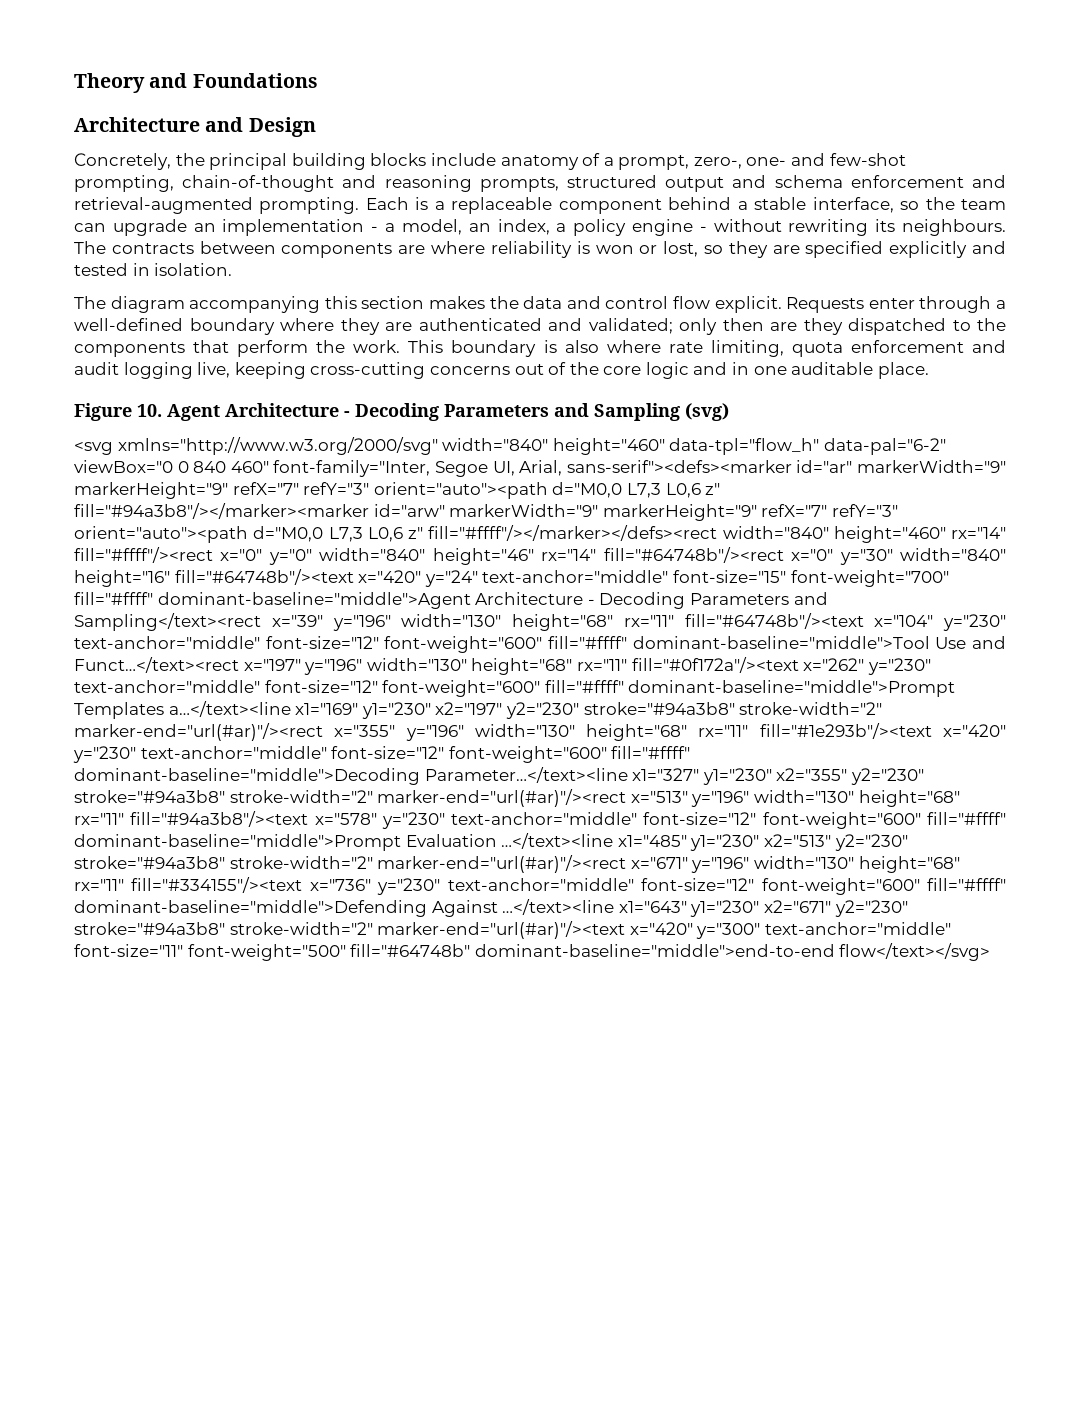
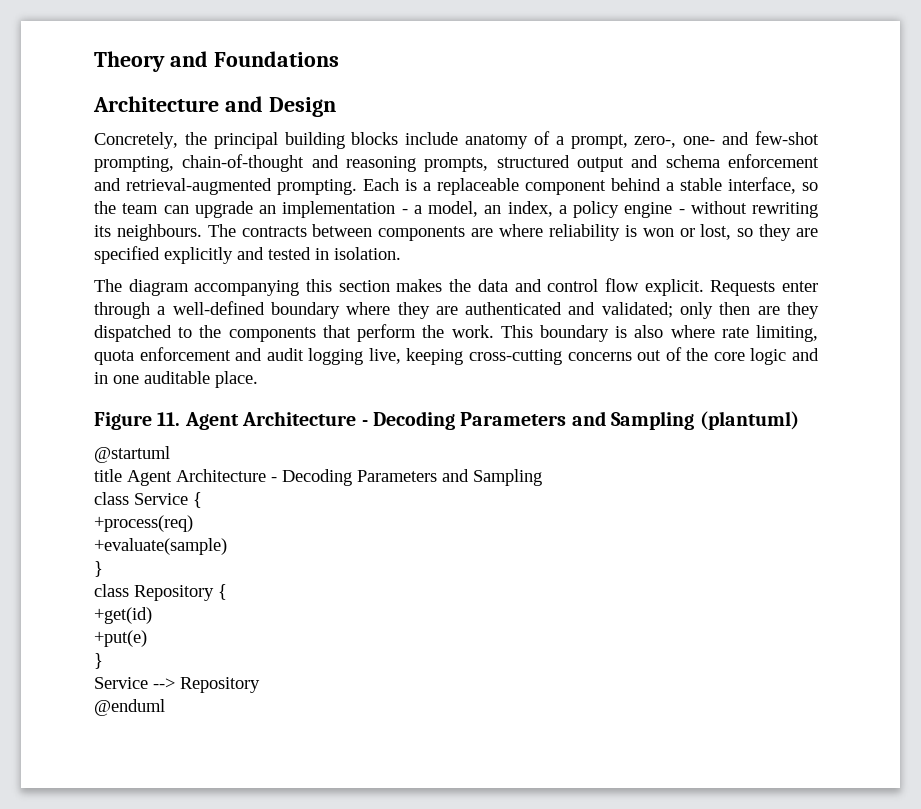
[137,403,729,421] [74,437,946,455] [74,460,1007,477] [74,482,721,499] [74,503,898,521] [74,525,1006,543] [74,547,1006,565] [74,569,949,587] [74,592,828,609] [74,613,1006,631] [74,636,1006,653] [74,657,931,675] [74,680,956,697] [74,701,883,719] [74,723,1007,741] [73,746,691,763] [74,767,924,785] [74,789,960,807] [74,811,1007,829] [74,833,908,851] [74,855,960,873] [74,877,1007,895] [74,899,908,917] [74,921,951,939] [74,943,991,961] 10. Agent Architecture - Decoding Parameters and Sampling (svg) // <svg xmlns="http://www.w3.org/2000/svg" width="840" height="460" data-tpl="flow_h" data-pal="6-2" viewBox="0 0 840 460" font-family="Inter, Segoe UI, Arial, sans-serif"><defs><marker id="ar" markerWidth="9" markerHeight="9" refX="7" refY="3" orient="auto"><path d="M0,0 L7,3 L0,6 z" fill="#94a3b8"/></marker><marker id="arw" markerWidth="9" markerHeight="9" refX="7" refY="3" orient="auto"><path d="M0,0 L7,3 L0,6 z" fill="#ffff"/></marker></defs><rect width="840" height="460" rx="14" fill="#ffff"/><rect x="0" y="0" width="840" height="46" rx="14" fill="#64748b"/><rect x="0" y="30" width="840" height="16" fill="#64748b"/><text x="420" y="24" text-anchor="middle" font-size="15" font-weight="700" fill="#ffff" dominant-baseline="middle">Agent Architecture - Decoding Parameters and Sampling</text><rect x="39" y="196" width="130" height="68" rx="11" fill="#64748b"/><text x="104" y="230" text-anchor="middle" font-size="12" font-weight="600" fill="#ffff" dominant-baseline="middle">Tool Use and Funct…</text><rect x="197" y="196" width="130" height="68" rx="11" fill="#0f172a"/><text x="262" y="230" text-anchor="middle" font-size="12" font-weight="600" fill="#ffff" dominant-baseline="middle">Prompt Templates a…</text><line x1="169" y1="230" x2="197" y2="230" stroke="#94a3b8" stroke-width="2" marker-end="url(#ar)"/><rect x="355" y="196" width="130" height="68" rx="11" fill="#1e293b"/><text x="420" y="230" text-anchor="middle" font-size="12" font-weight="600" fill="#ffff" dominant-baseline="middle">Decoding Parameter…</text><line x1="327" y1="230" x2="355" y2="230" stroke="#94a3b8" stroke-width="2" marker-end="url(#ar)"/><rect x="513" y="196" width="130" height="68" rx="11" fill="#94a3b8"/><text x="578" y="230" text-anchor="middle" font-size="12" font-weight="600" fill="#ffff" dominant-baseline="middle">Prompt Evaluation …</text><line x1="485" y1="230" x2="513" y2="230" stroke="#94a3b8" stroke-width="2" marker-end="url(#ar)"/><rect x="671" y="196" width="130" height="68" rx="11" fill="#334155"/><text x="736" y="230" text-anchor="middle" font-size="12" font-weight="600" fill="#ffff" dominant-baseline="middle">Defending Against …</text><line x1="643" y1="230" x2="671" y2="230" stroke="#94a3b8" stroke-width="2" marker-end="url(#ar)"/><text x="420" y="300" text-anchor="middle" font-size="11" font-weight="500" fill="#64748b" dominant-baseline="middle">end-to-end flow</text></svg> -> [157,411,799,430] [94,446,170,463] [94,469,542,486] [94,492,202,508] [94,515,193,532] [94,538,227,555] [94,561,103,577] [94,584,227,601] [94,607,152,624] [94,630,147,647] [94,653,103,669] [94,677,260,693] [94,699,165,716] 11. Agent Architecture - Decoding Parameters and Sampling (plantuml) // @startuml // title Agent Architecture - Decoding Parameters and Sampling // class Service { // +process(req) // +evaluate(sample) // } // class Repository { // +get(id) // +put(e) // } // Service --> Repository // @enduml

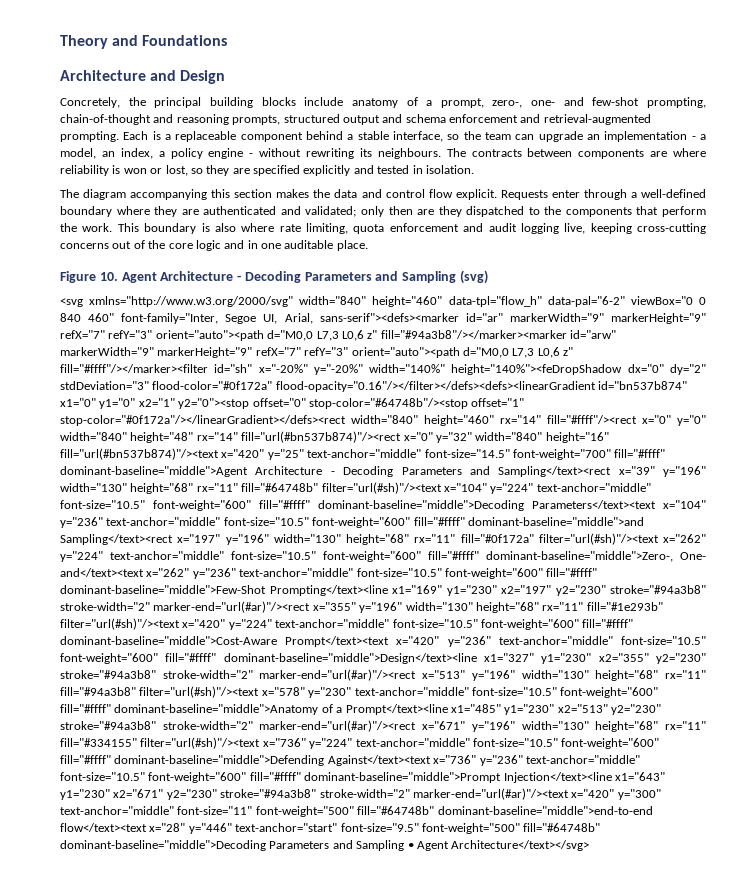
[157,411,799,430] [94,446,170,463] [94,469,542,486] [94,492,202,508] [94,515,193,532] [94,538,227,555] [94,561,103,577] [94,584,227,601] [94,607,152,624] [94,630,147,647] [94,653,103,669] [94,677,260,693] [94,699,165,716] 11. Agent Architecture - Decoding Parameters and Sampling (plantuml) // @startuml // title Agent Architecture - Decoding Parameters and Sampling // class Service { // +process(req) // +evaluate(sample) // } // class Repository { // +get(id) // +put(e) // } // Service --> Repository // @enduml -> [99,270,489,284] [60,296,706,307] [60,313,706,324] [60,330,616,341] [60,347,573,358] [60,364,706,375] [60,381,688,392] [60,398,525,409] [60,415,706,426] [60,431,609,443] [60,448,666,460] [60,466,706,477] [60,482,651,494] [60,500,706,511] [60,517,644,528] [60,533,706,545] [60,551,706,562] [60,568,598,579] [60,585,706,596] [60,601,663,613] [60,618,634,630] [60,636,706,647] [60,653,706,664] [60,669,706,681] [60,686,659,698] [60,704,661,715] [60,720,706,732] [60,737,660,749] [60,755,640,766] [60,772,665,783] [60,788,661,800] [60,806,653,817] [60,823,601,834] [60,840,590,851] 10. Agent Architecture - Decoding Parameters and Sampling (svg) // <svg xmlns="http://www.w3.org/2000/svg" width="840" height="460" data-tpl="flow_h" data-pal="6-2" viewBox="0 0 840 460" font-family="Inter, Segoe UI, Arial, sans-serif"><defs><marker id="ar" markerWidth="9" markerHeight="9" refX="7" refY="3" orient="auto"><path d="M0,0 L7,3 L0,6 z" fill="#94a3b8"/></marker><marker id="arw" markerWidth="9" markerHeight="9" refX="7" refY="3" orient="auto"><path d="M0,0 L7,3 L0,6 z" fill="#ffff"/></marker><filter id="sh" x="-20%" y="-20%" width="140%" height="140%"><feDropShadow dx="0" dy="2" stdDeviation="3" flood-color="#0f172a" flood-opacity="0.16"/></filter></defs><defs><linearGradient id="bn537b874" x1="0" y1="0" x2="1" y2="0"><stop offset="0" stop-color="#64748b"/><stop offset="1" stop-color="#0f172a"/></linearGradient></defs><rect width="840" height="460" rx="14" fill="#ffff"/><rect x="0" y="0" width="840" height="48" rx="14" fill="url(#bn537b874)"/><rect x="0" y="32" width="840" height="16" fill="url(#bn537b874)"/><text x="420" y="25" text-anchor="middle" font-size="14.5" font-weight="700" fill="#ffff" dominant-baseline="middle">Agent Architecture - Decoding Parameters and Sampling</text><rect x="39" y="196" width="130" height="68" rx="11" fill="#64748b" filter="url(#sh)"/><text x="104" y="224" text-anchor="middle" font-size="10.5" font-weight="600" fill="#ffff" dominant-baseline="middle">Decoding Parameters</text><text x="104" y="236" text-anchor="middle" font-size="10.5" font-weight="600" fill="#ffff" dominant-baseline="middle">and Sampling</text><rect x="197" y="196" width="130" height="68" rx="11" fill="#0f172a" filter="url(#sh)"/><text x="262" y="224" text-anchor="middle" font-size="10.5" font-weight="600" fill="#ffff" dominant-baseline="middle">Zero-, One- and</text><text x="262" y="236" text-anchor="middle" font-size="10.5" font-weight="600" fill="#ffff" dominant-baseline="middle">Few-Shot Prompting</text><line x1="169" y1="230" x2="197" y2="230" stroke="#94a3b8" stroke-width="2" marker-end="url(#ar)"/><rect x="355" y="196" width="130" height="68" rx="11" fill="#1e293b" filter="url(#sh)"/><text x="420" y="224" text-anchor="middle" font-size="10.5" font-weight="600" fill="#ffff" dominant-baseline="middle">Cost-Aware Prompt</text><text x="420" y="236" text-anchor="middle" font-size="10.5" font-weight="600" fill="#ffff" dominant-baseline="middle">Design</text><line x1="327" y1="230" x2="355" y2="230" stroke="#94a3b8" stroke-width="2" marker-end="url(#ar)"/><rect x="513" y="196" width="130" height="68" rx="11" fill="#94a3b8" filter="url(#sh)"/><text x="578" y="230" text-anchor="middle" font-size="10.5" font-weight="600" fill="#ffff" dominant-baseline="middle">Anatomy of a Prompt</text><line x1="485" y1="230" x2="513" y2="230" stroke="#94a3b8" stroke-width="2" marker-end="url(#ar)"/><rect x="671" y="196" width="130" height="68" rx="11" fill="#334155" filter="url(#sh)"/><text x="736" y="224" text-anchor="middle" font-size="10.5" font-weight="600" fill="#ffff" dominant-baseline="middle">Defending Against</text><text x="736" y="236" text-anchor="middle" font-size="10.5" font-weight="600" fill="#ffff" dominant-baseline="middle">Prompt Injection</text><line x1="643" y1="230" x2="671" y2="230" stroke="#94a3b8" stroke-width="2" marker-end="url(#ar)"/><text x="420" y="300" text-anchor="middle" font-size="11" font-weight="500" fill="#64748b" dominant-baseline="middle">end-to-end flow</text><text x="28" y="446" text-anchor="start" font-size="9.5" font-weight="500" fill="#64748b" dominant-baseline="middle">Decoding Parameters and Sampling • Agent Architecture</text></svg>

